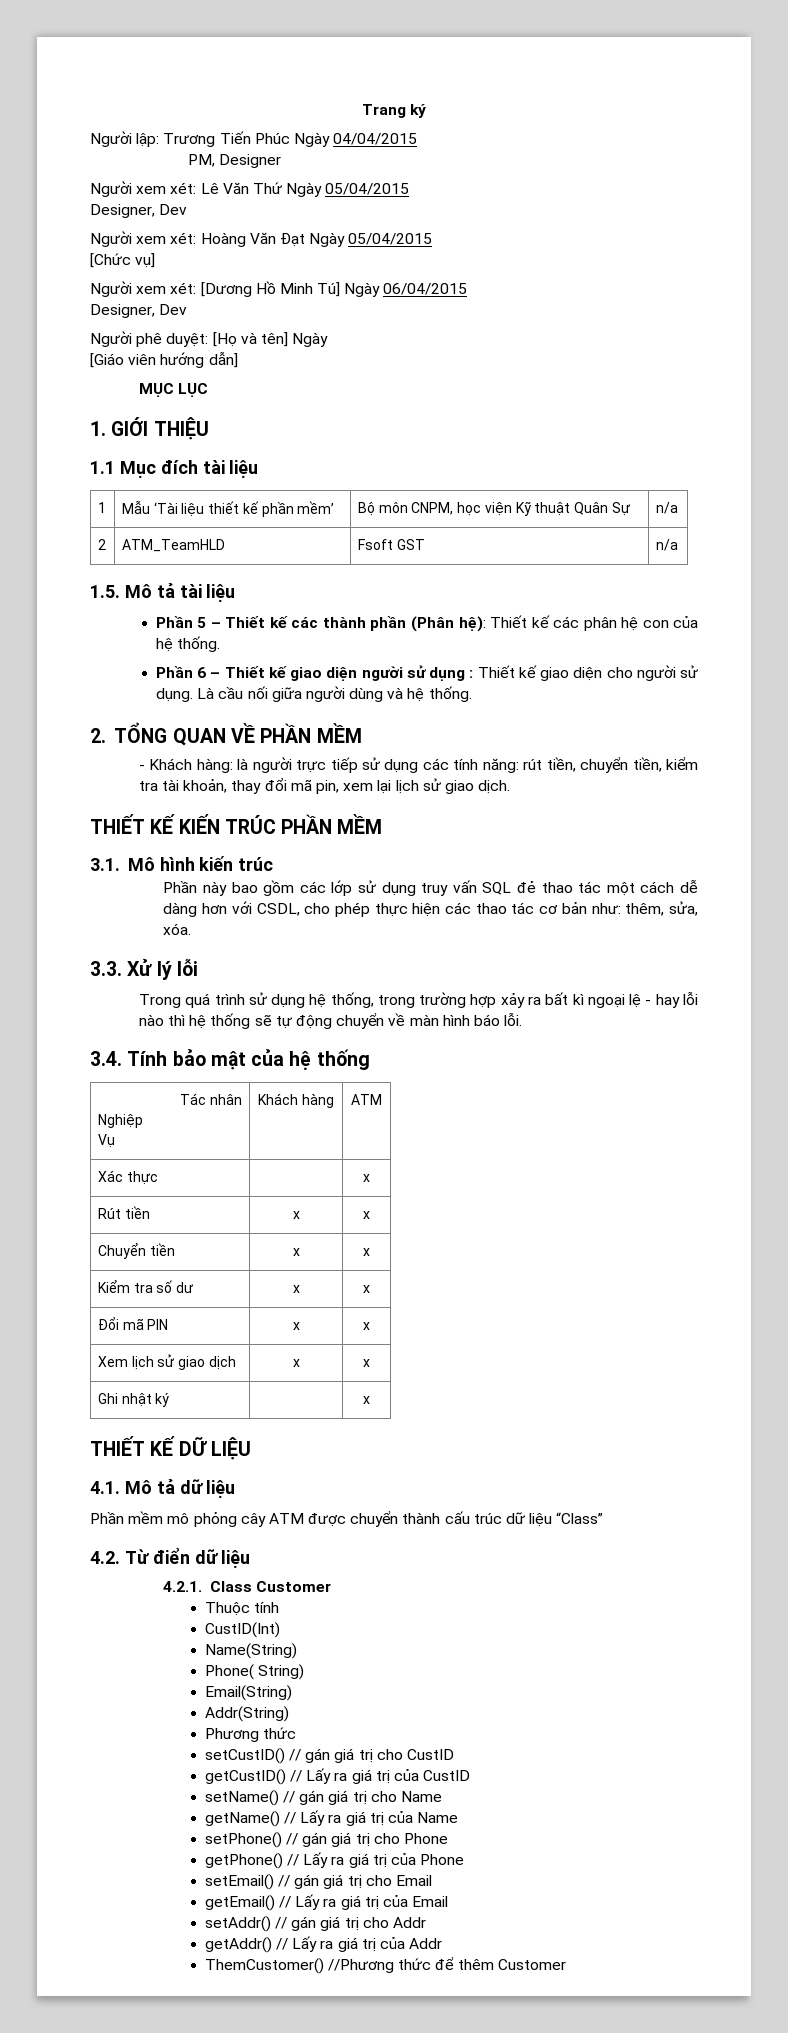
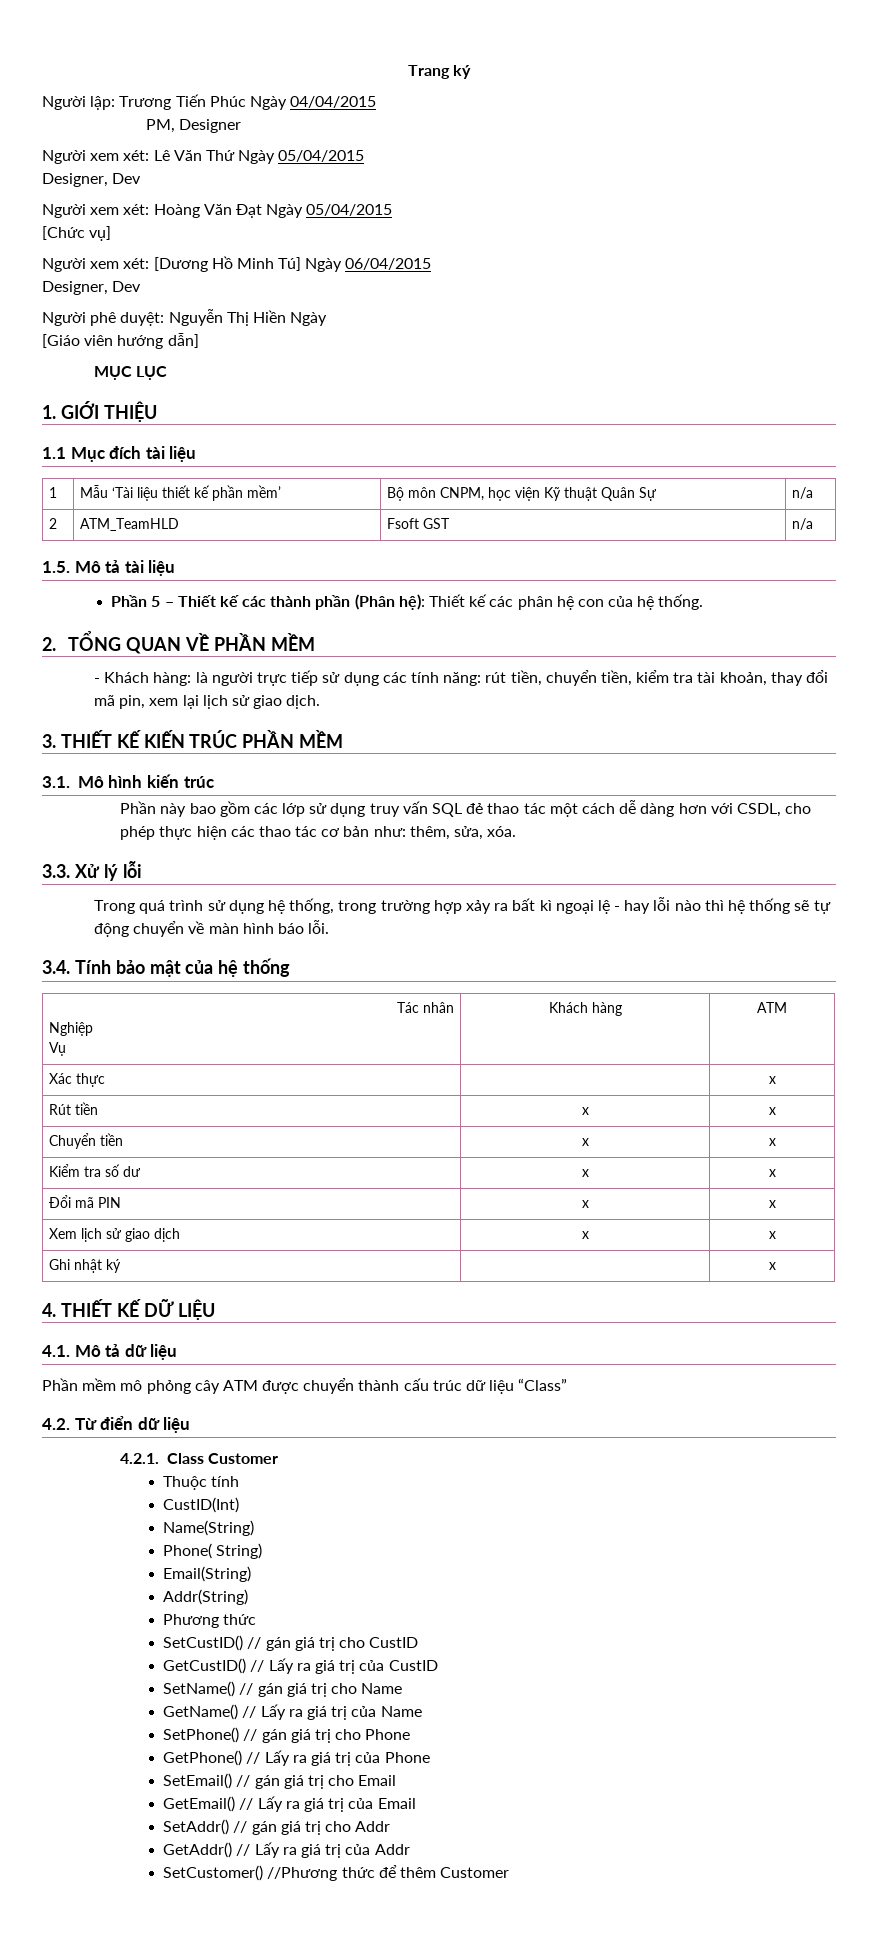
[212,332,288,347] [Họ và tên] -> [168,309,286,326] Nguyễn Thị Hiền
[155,665,699,681] [155,686,472,702] // Phần 6 – Thiết kế giao diện người sử dụng : Thiết kế giao diện cho người sử dụng. Là cầu nối giữa người dùng và hệ thống. -> (704, 602) none
(511, 787) none -> [42,734,56,748] 3.
(370, 1400) none -> [42,1303,56,1317] 4.
[204,1748,285,1764] setCustID() -> [163,1635,244,1651] SetCustID()
[204,1769,286,1785] getCustID() -> [163,1658,247,1674] GetCustID()
[204,1790,279,1806] setName() -> [163,1681,236,1697] SetName()
[204,1811,280,1827] getName() -> [163,1704,239,1720] GetName()
[204,1832,282,1848] setPhone() -> [163,1727,240,1743] SetPhone()
[204,1853,283,1869] getPhone() -> [163,1750,243,1766] GetPhone()
[204,1874,274,1890] setEmail() -> [163,1773,233,1789] SetEmail()
[204,1895,275,1911] getEmail() -> [163,1796,236,1812] GetEmail()
[204,1916,271,1932] setAddr() -> [163,1819,230,1835] SetAddr()
[204,1937,272,1953] getAddr() -> [163,1842,233,1858] GetAddr()
[204,1958,324,1974] ThemCustomer() -> [163,1865,264,1881] SetCustomer()

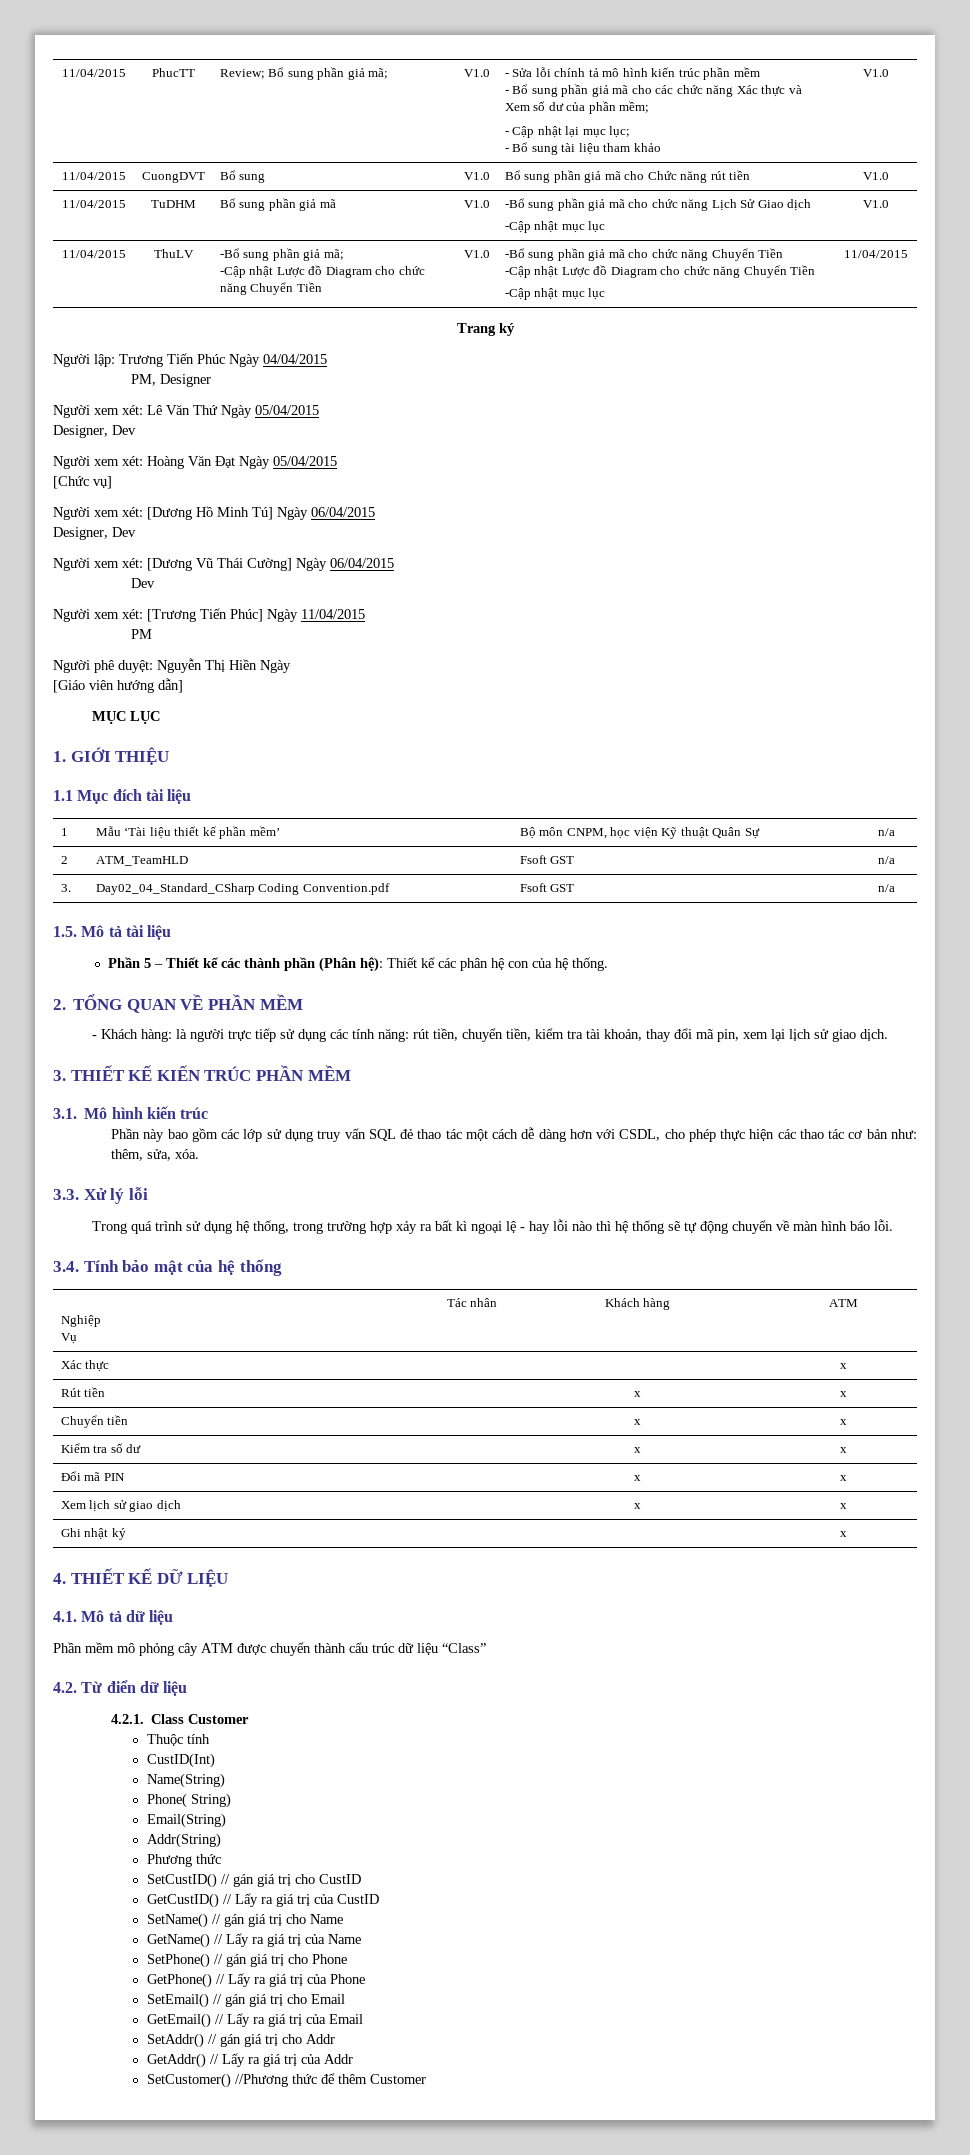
(407, 72) none -> [61,69,126,77] [151,68,195,77] [219,67,389,80] [463,69,490,77] [504,67,760,80] [504,84,802,97] [504,101,650,114] [504,126,631,138] [504,142,661,155] [863,69,889,77] [61,172,126,180] [141,172,205,183] [219,170,266,183] [463,172,490,180] [504,170,751,183] [863,172,889,180] [61,200,126,208] [150,200,196,208] [219,198,336,211] [463,200,490,208] [504,198,812,211] [504,221,606,233] [863,200,889,208] [61,250,126,258] [153,249,194,258] [219,248,344,261] [219,265,425,278] [219,282,322,295] [463,250,490,258] [504,248,784,261] [504,265,816,278] [504,288,606,300] [844,250,908,258] 11/04/2015 | PhucTT | Review; Bổ sung phần giả mã; | V1.0 | - Sửa lỗi chính tả mô hình kiến trúc phần mềm // - Bổ sung phần giả mã cho các chức năng Xác thực và Xem số dư của phần mềm; // - Cập nhật lại mục lục; // - Bổ sung tài liệu tham khảo | V1.0 // 11/04/2015 | CuongDVT | Bổ sung | V1.0 | Bổ sung phần giả mã cho Chức năng rút tiền | V1.0 // 11/04/2015 | TuDHM | Bổ sung phần giả mã | V1.0 | -Bổ sung phần giả mã cho chức năng Lịch Sử Giao dịch // -Cập nhật mục lục | V1.0 // 11/04/2015 | ThuLV | -Bổ sung phần giả mã; // -Cập nhật Lược đồ Diagram cho chức năng Chuyển Tiền | V1.0 | -Bổ sung phần giả mã cho chức năng Chuyển Tiền // -Cập nhật Lược đồ Diagram cho chức năng Chuyển Tiền // -Cập nhật mục lục | 11/04/2015 //
(142, 286) none -> [53,558,394,571] [130,578,155,588] [53,608,365,622] [130,629,152,639] // Người xem xét: [Dương Vũ Thái Cường] Ngày 06/04/2015 // Dev // Người xem xét: [Trương Tiến Phúc] Ngày 11/04/2015 // PM
(813, 524) none -> [60,884,71,892] [95,883,390,895] [519,883,575,892] [877,884,895,892] // 3. | Day02_04_Standard_CSharp Coding Convention.pdf | Fsoft GST | n/a

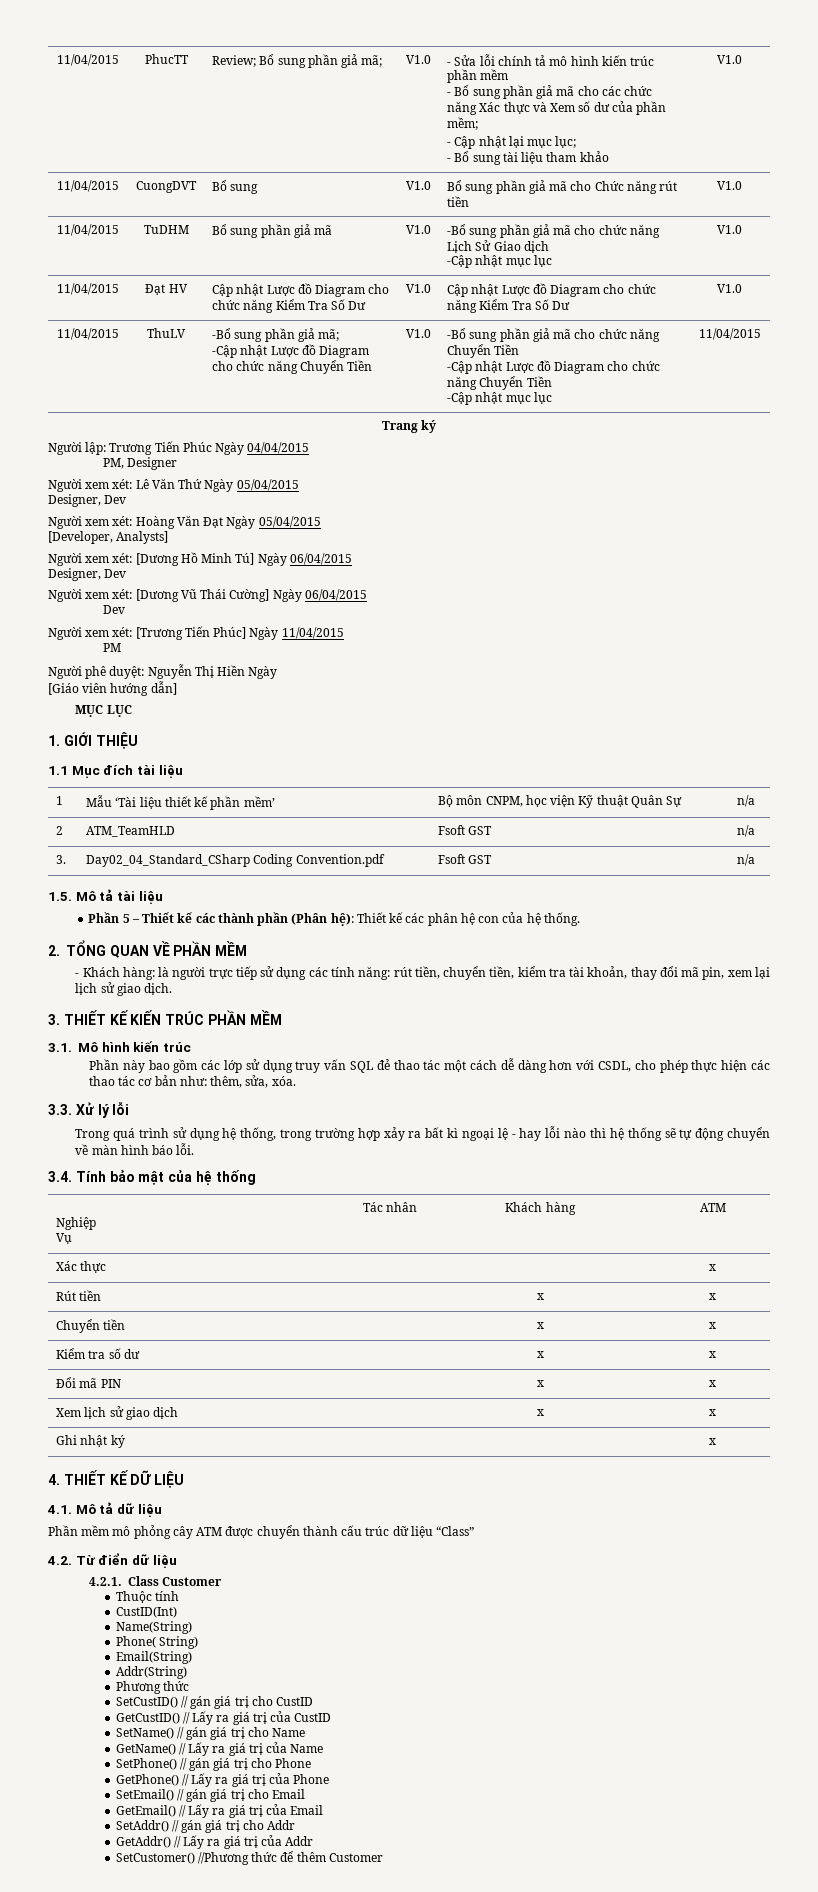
(889, 204) none -> [57,283,119,295] [145,284,188,295] [212,283,390,297] [212,299,367,313] [406,284,431,293] [447,283,656,297] [447,299,571,313] [717,284,742,293] // 11/04/2015 | Đạt HV | Cập nhật Lược đồ Diagram cho chức năng Kiểm Tra Số Dư | V1.0 | Cập nhật Lược đồ Diagram cho chức năng Kiểm Tra Số Dư | V1.0
[53,476,112,489] [Chức vụ] -> [48,531,169,544] [Developer, Analysts]

